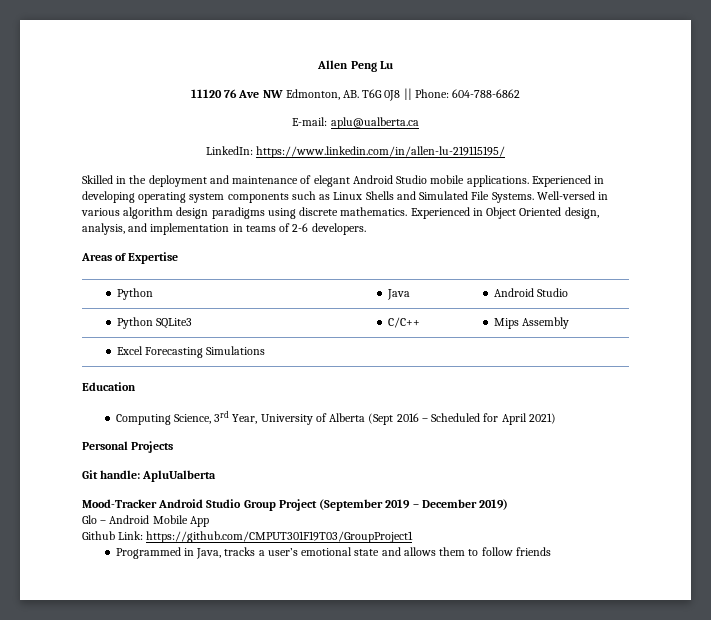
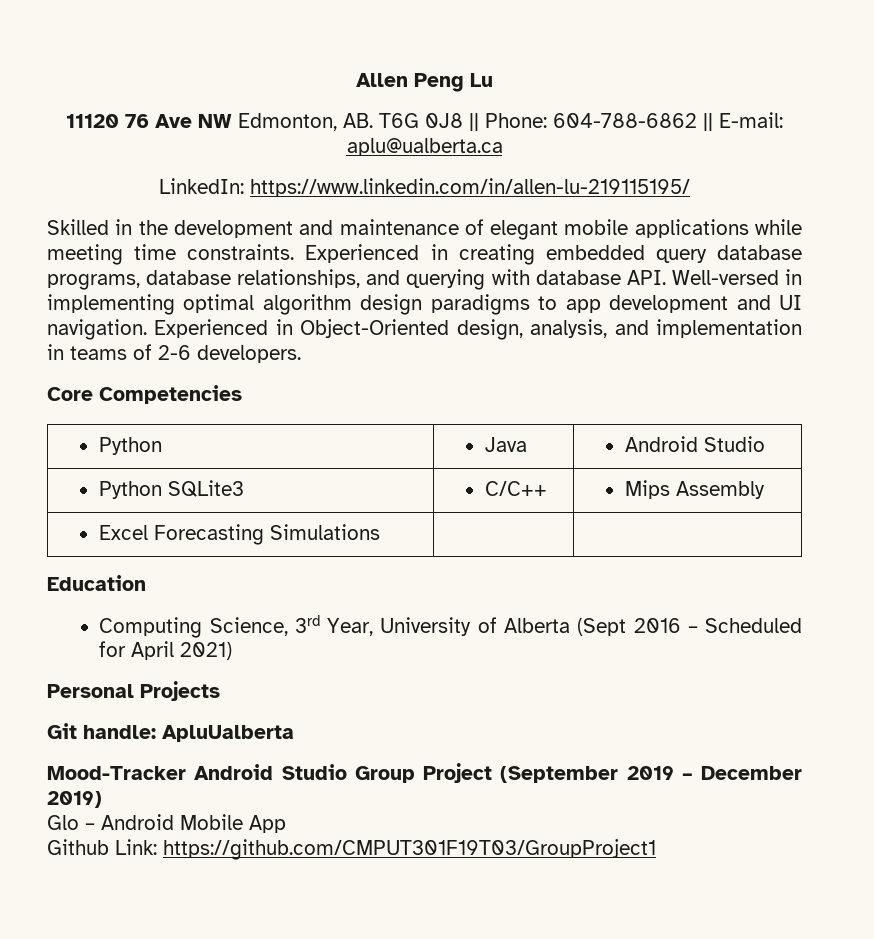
(521, 93) // -> [703,113,713,131] ||
[148,175,207,187] deployment -> [173,220,293,238] development
[352,175,605,187] [82,191,609,203] [81,207,562,219] Android Studio mobile applications. Experienced in developing operating system components such as Linux Shells and Simulated File Systems. Well-versed in various algorithm design paradigms using discrete mathematics. Experienced in Object Oriented -> [564,219,802,238] [47,244,802,265] [47,269,802,290] [47,294,803,315] [47,319,450,340] mobile applications while meeting time constraints. Experienced in creating embedded query database programs, database relationships, and querying with database API. Well-versed in implementing optimal algorithm design paradigms to app development and UI navigation. Experienced in Object-Oriented
[81,252,179,264] Areas of Expertise -> [47,385,242,404] Core Competencies
[115,547,551,559] // Programmed in Java, tracks a user’s emotional state and allows them to follow friends -> (656, 849) none

